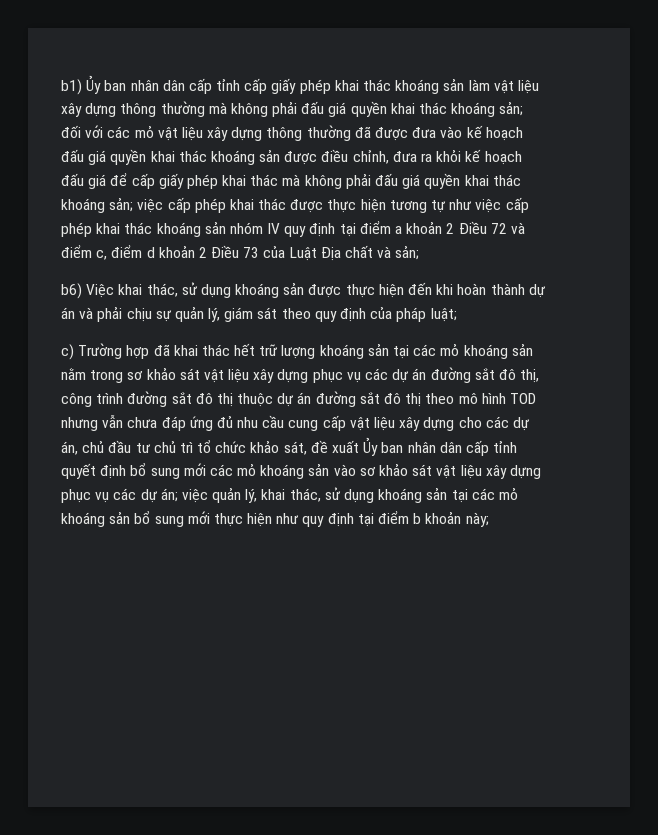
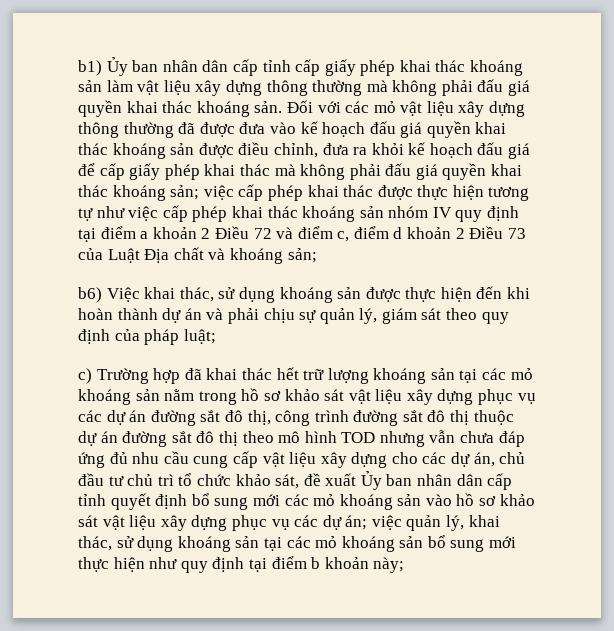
[499,102,524,116] [61,125,81,138] sản; đối -> [254,100,313,113] sản. Đối
(392, 252) none -> [229,248,283,264] khoáng
(124, 376) none -> [241,388,260,401] hồ
(356, 470) none -> [456,493,475,506] hồ

